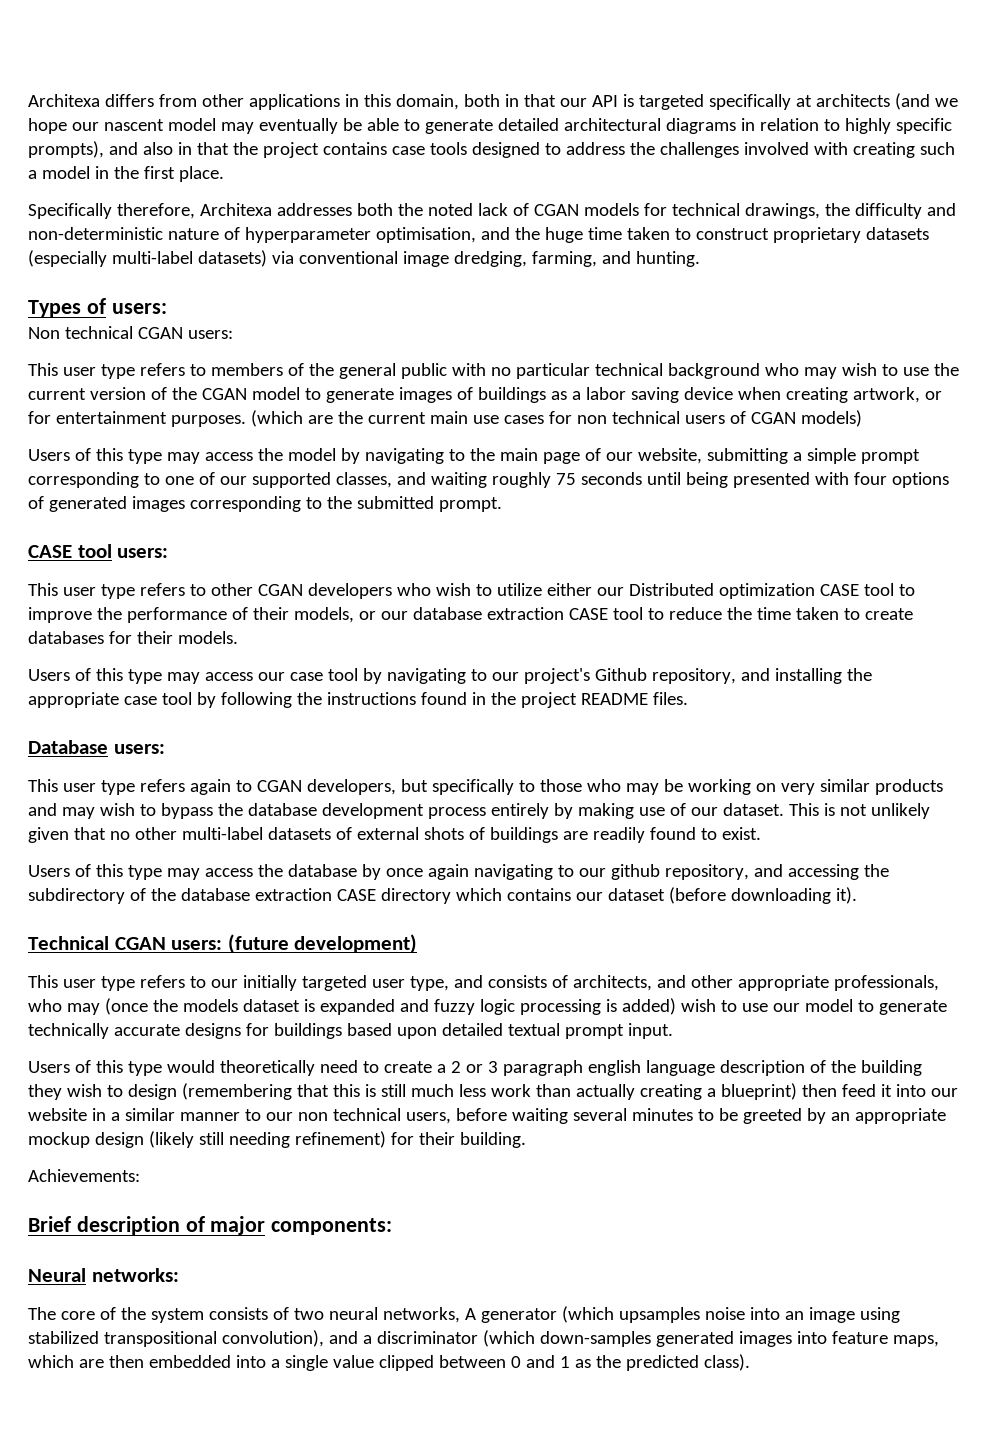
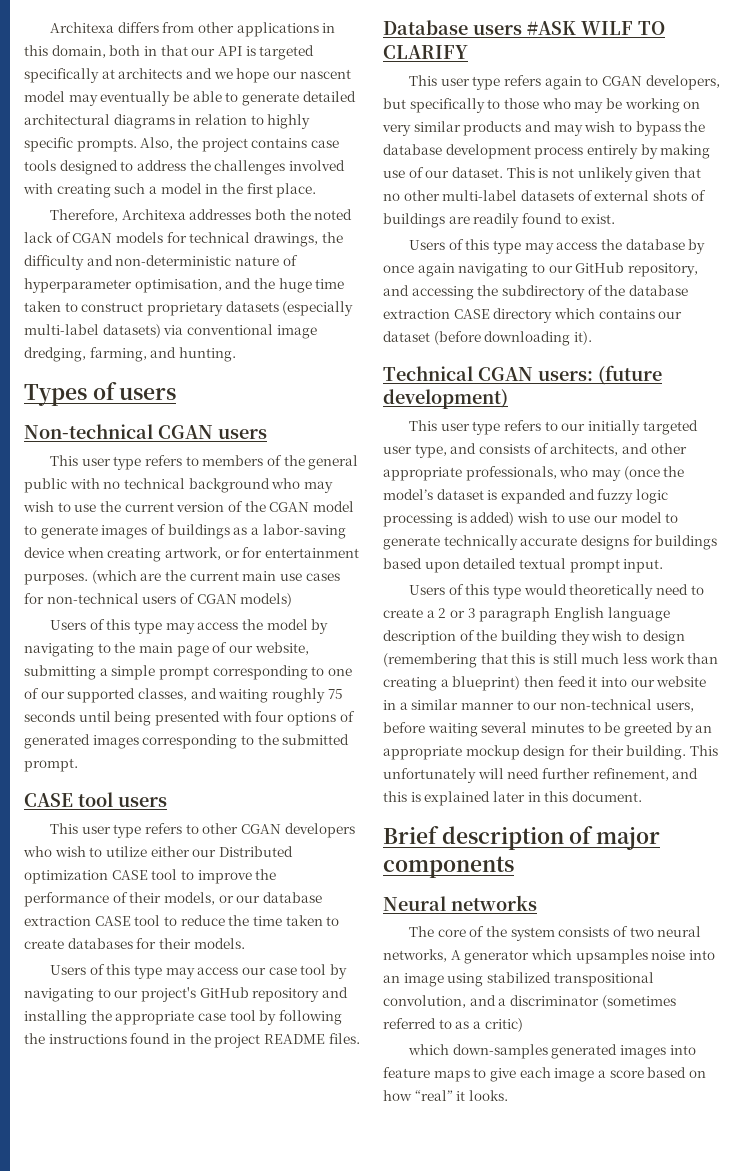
[894,93,930,110] (and -> [185,68,212,79] and
[28,141,229,158] prompts), and also in that -> [76,137,174,152] prompts. Also,
[28,203,195,219] Specifically therefore, -> [49,209,118,222] Therefore,
[111,303,167,314] [28,326,233,339] users: // Non technical CGAN users: -> [119,387,177,400] [24,424,267,439] users // Non-technical CGAN users
[515,363,590,379] particular -> (121, 485) none
[585,387,679,403] labor saving -> [262,524,346,539] labor-saving
[576,411,680,424] non technical -> [46,593,139,604] non-technical
[117,548,169,558] users: -> [118,796,167,807] users
[594,668,736,684] Github repository, -> [199,987,320,1002] GitHub repository
[113,744,165,754] users: -> [473,21,665,35] [383,45,468,59] users #ASK WILF TO CLARIFY
[610,864,660,880] github -> [575,262,625,273] GitHub
[182,999,238,1012] models -> [383,489,433,500] model’s
[587,1060,641,1076] english -> [553,607,604,622] English
[575,1084,635,1100] actually -> (719, 658) none
[297,1108,401,1121] non technical -> [559,699,652,710] non-technical
[148,1131,386,1148] (likely still needing refinement) -> (566, 752) none
[28,1169,140,1182] // Achievements: -> [689,745,718,756] [383,768,699,783] [383,791,642,806] This unfortunately will need further refinement, and this is explained later in this document.
[271,1218,393,1235] components: -> [383,856,514,878] components
[91,1268,179,1282] networks: -> [451,895,537,911] networks
[561,1306,614,1323] (which -> [530,949,572,960] which
[221,1330,324,1347] convolution), -> [383,995,466,1008] convolution,
[482,1330,535,1347] (which -> [601,995,676,1009] [383,1018,523,1032] [407,1044,449,1055] (sometimes referred to as a critic) // which
[892,1335,939,1347] [28,1354,750,1371] maps, which are then embedded into a single value clipped between 0 and 1 as the predicted class). -> [433,1067,706,1082] [383,1090,508,1101] maps to give each image a score based on how “real” it looks.

